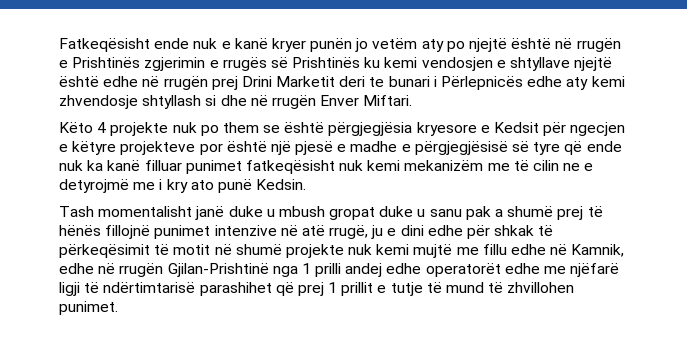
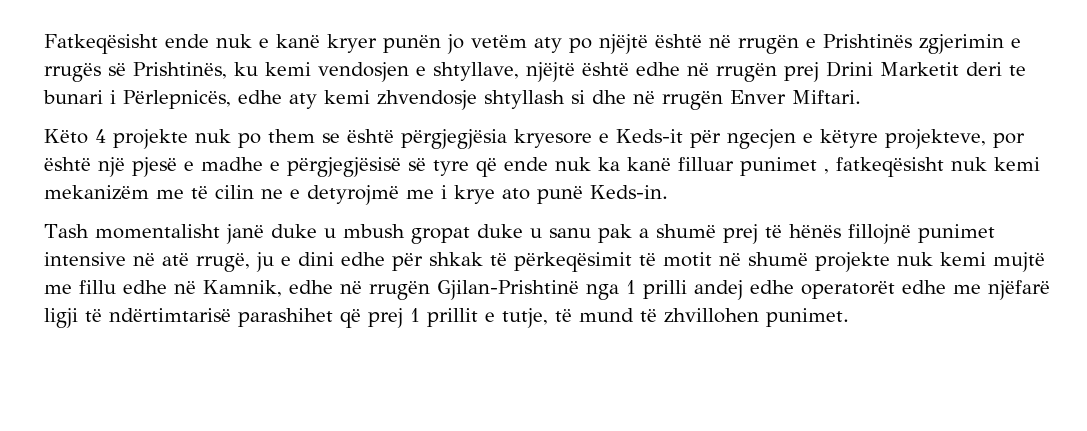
[469,38,508,52] njejtë -> [599,34,648,54] njëjtë
[292,57,361,68] Prishtinës -> [133,62,227,79] Prishtinës,
[510,57,613,71] shtyllave njejtë -> [433,62,575,82] shtyllave, njëjtë
[441,76,524,90] Përlepnicës -> [123,90,231,109] Përlepnicës,
[494,122,540,133] Kedsit -> [616,129,683,143] Keds-it
[120,141,196,155] projekteve -> [885,129,986,149] projekteve,
(242, 167) none -> [824,168,829,174] ,
[166,179,188,193] kry -> [454,185,495,204] krye
[256,179,307,190] Kedsin. -> [590,185,668,199] Keds-in.
[214,225,277,236] intenzive -> [44,252,126,266] intensive
[390,282,423,296] tutje -> [502,308,548,328] tutje,

